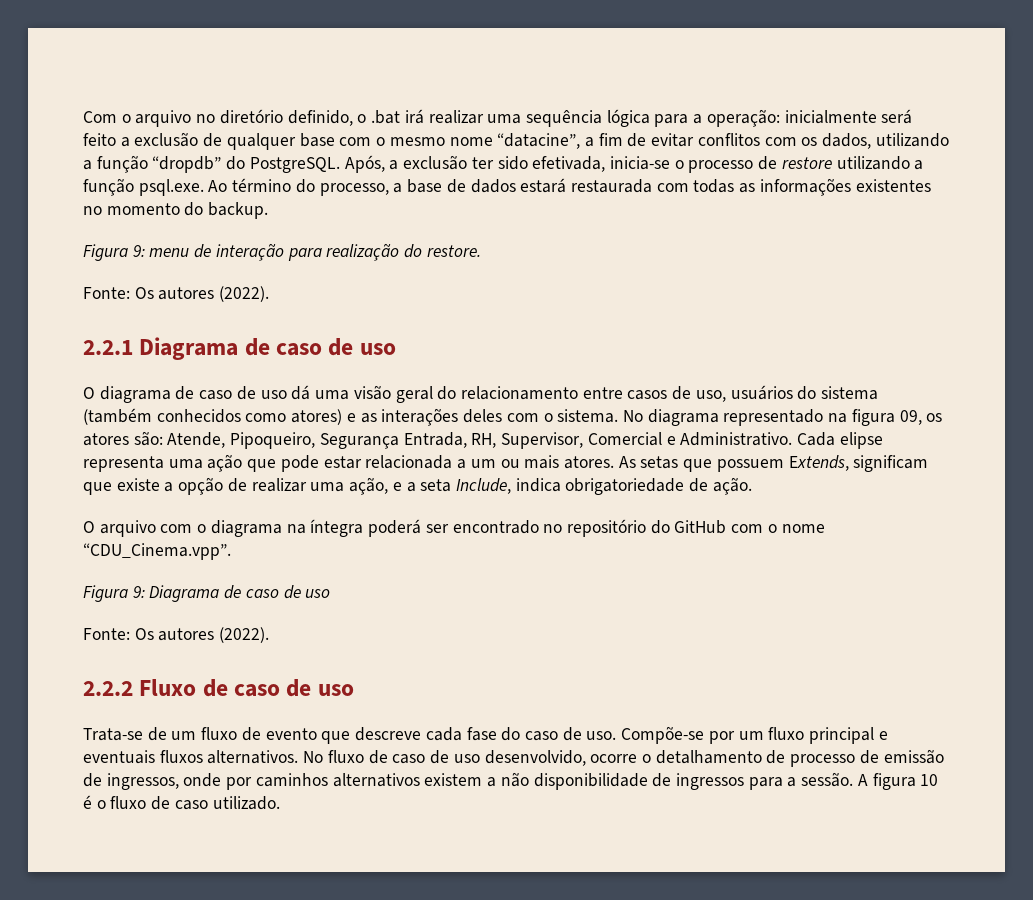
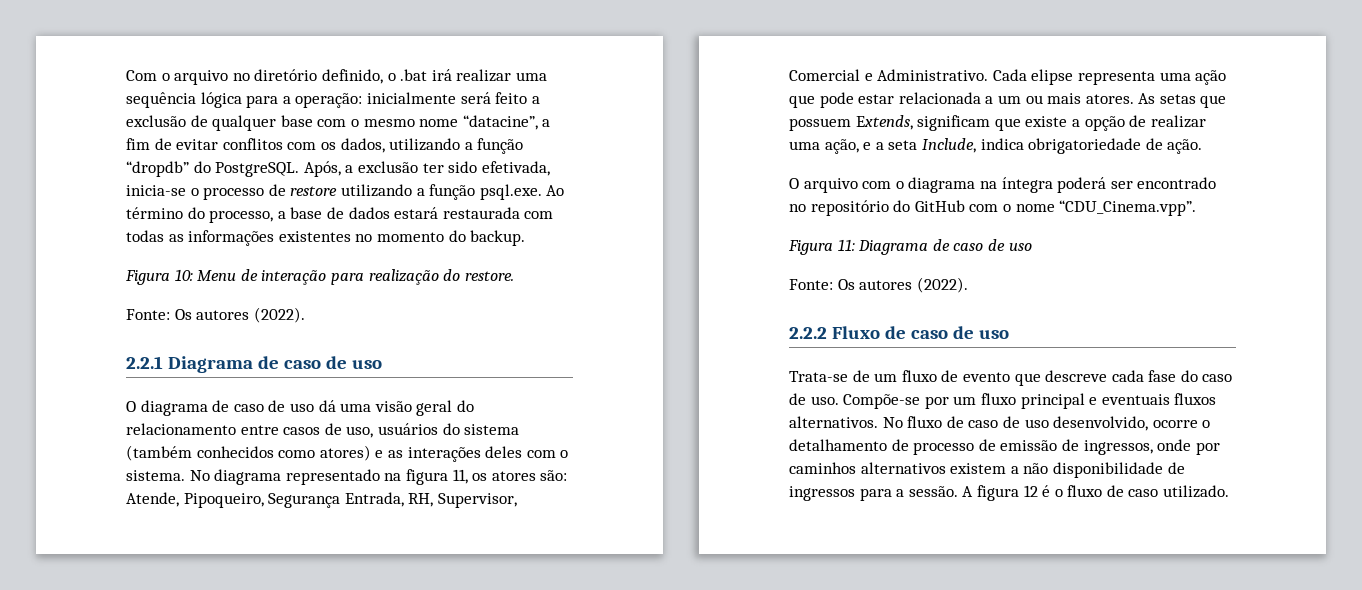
[132,245,190,257] 9: menu -> [174,269,237,281] 10: Menu
[899,410,922,425] 09, -> [452,469,468,484] 11,
[132,586,145,598] 9: -> [837,239,855,251] 11:
[920,774,939,786] 10 -> [1023,485,1038,497] 12

